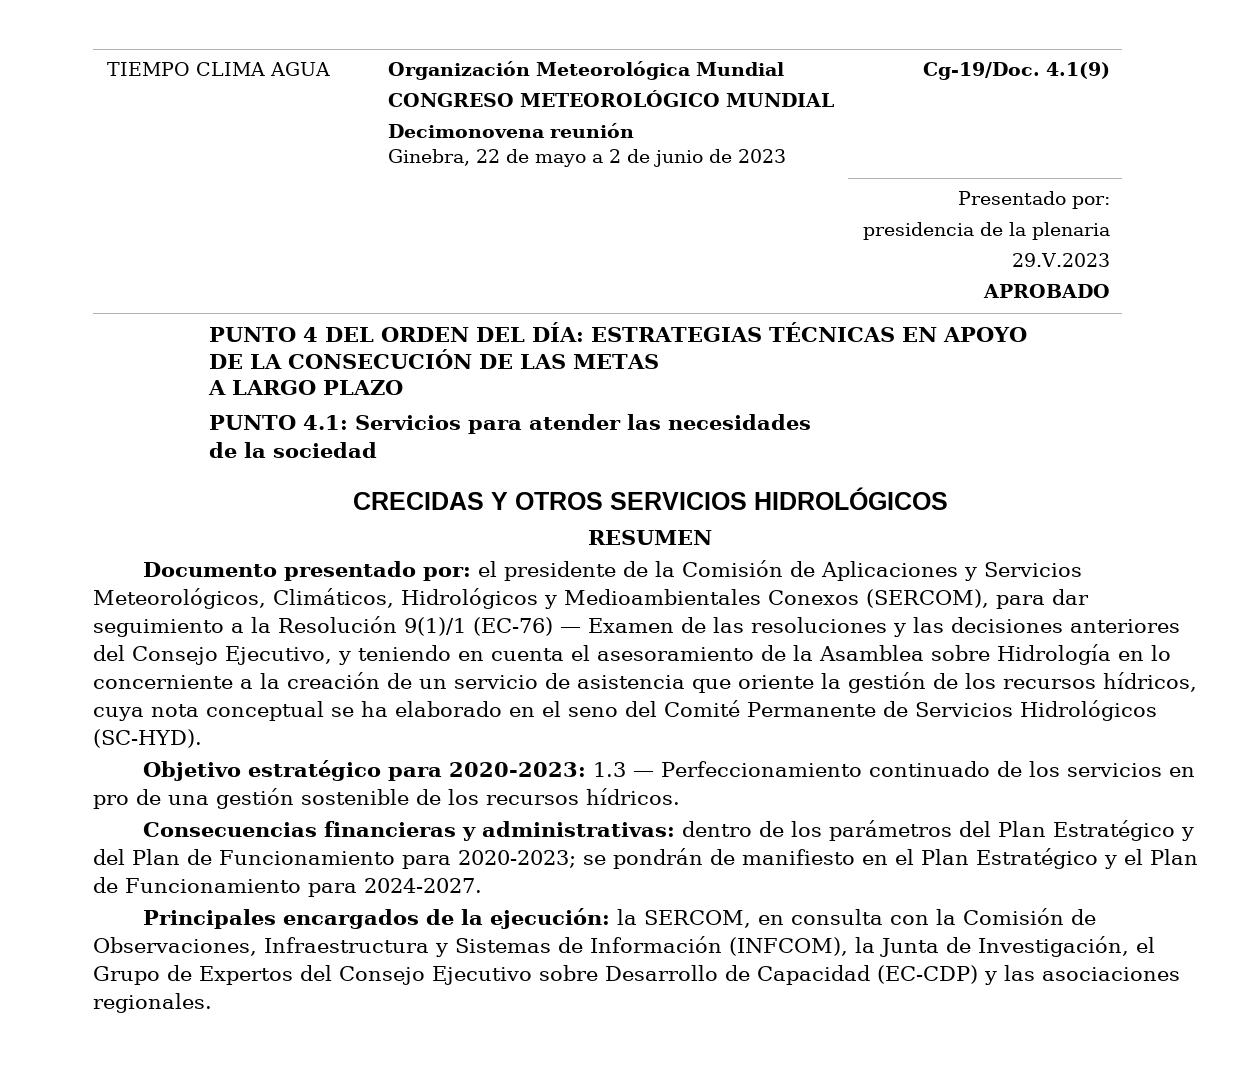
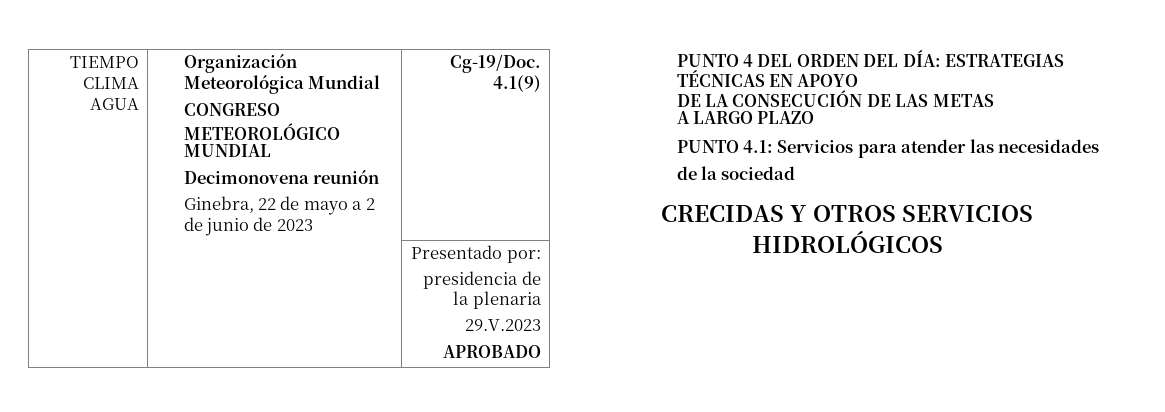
[588,530,712,545] [143,560,1083,581] [93,588,1089,609] [93,616,1180,637] [93,644,1171,665] [93,672,1197,693] [93,700,1157,721] [93,729,202,748] [143,760,1196,781] [93,788,680,809] [143,820,1195,841] [93,848,1198,869] [93,877,482,897] [143,908,1097,929] [93,936,1155,957] [93,965,1180,985] [93,993,212,1013] // RESUMEN // Documento presentado por: el presidente de la Comisión de Aplicaciones y Servicios Meteorológicos, Climáticos, Hidrológicos y Medioambientales Conexos (SERCOM), para dar seguimiento a la Resolución 9(1)/1 (EC-76) — Examen de las resoluciones y las decisiones anteriores del Consejo Ejecutivo, y teniendo en cuenta el asesoramiento de la Asamblea sobre Hidrología en lo concerniente a la creación de un servicio de asistencia que oriente la gestión de los recursos hídricos, cuya nota conceptual se ha elaborado en el seno del Comité Permanente de Servicios Hidrológicos (SC-HYD). // Objetivo estratégico para 2020-2023: 1.3 — Perfeccionamiento continuado de los servicios en pro de una gestión sostenible de los recursos hídricos. // Consecuencias financieras y administrativas: dentro de los parámetros del Plan Estratégico y del Plan de Funcionamiento para 2020-2023; se pondrán de manifiesto en el Plan Estratégico y el Plan de Funcionamiento para 2024-2027. // Principales encargados de la ejecución: la SERCOM, en consulta con la Comisión de Observaciones, Infraestructura y Sistemas de Información (INFCOM), la Junta de Investigación, el Grupo de Expertos del Consejo Ejecutivo sobre Desarrollo de Capacidad (EC-CDP) y las asociaciones regionales. -> (943, 242) none

